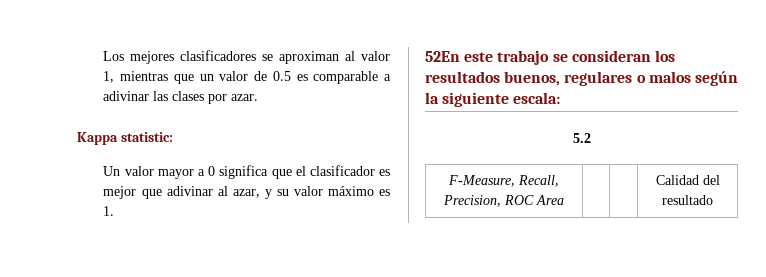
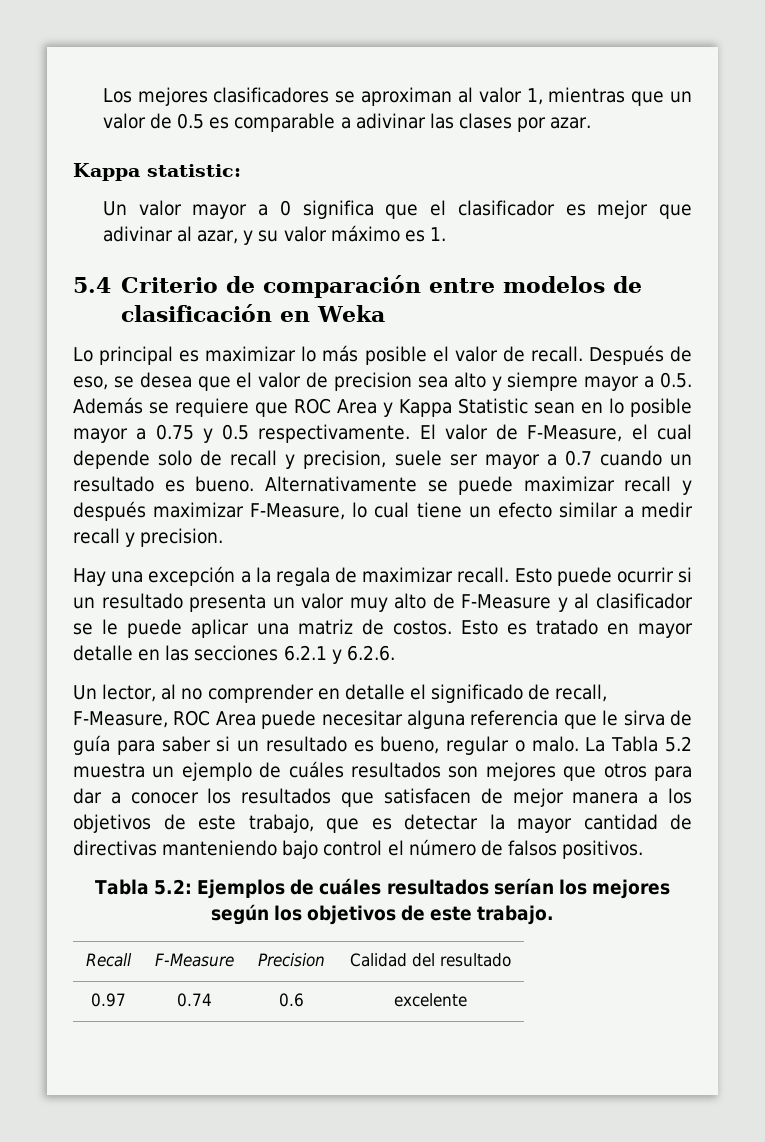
[425,50,675,65] [425,71,738,86] [425,92,561,107] [572,133,591,143] [448,175,559,187] [443,195,564,207] 52En este trabajo se consideran los resultados buenos, regulares o malos según la siguiente escala: // 5.2 // F-Measure, Recall, Precision, ROC Area | | -> [73,275,642,298] [120,304,386,322] [73,345,692,365] [73,372,692,391] [73,397,692,417] [73,424,692,443] [73,450,692,469] [73,476,692,495] [73,501,694,521] [73,528,224,547] [73,566,692,586] [73,593,694,612] [73,619,693,638] [73,645,395,664] [73,684,608,703] [73,710,692,729] [73,735,692,755] [73,761,692,781] [73,788,692,807] [73,814,692,833] [73,839,644,859] [94,878,671,899] [210,904,555,925] [85,953,132,967] [154,953,234,967] [257,953,325,967] 5.4 Criterio de comparación entre modelos de clasificación en Weka // Lo principal es maximizar lo más posible el valor de recall. Después de eso, se desea que el valor de precision sea alto y siempre mayor a 0.5. Además se requiere que ROC Area y Kappa Statistic sean en lo posible mayor a 0.75 y 0.5 respectivamente. El valor de F-Measure, el cual depende solo de recall y precision, suele ser mayor a 0.7 cuando un resultado es bueno. Alternativamente se puede maximizar recall y después maximizar F-Measure, lo cual tiene un efecto similar a medir recall y precision. // Hay una excepción a la regala de maximizar recall. Esto puede ocurrir si un resultado presenta un valor muy alto de F-Measure y al clasificador se le puede aplicar una matriz de costos. Esto es tratado en mayor detalle en las secciones 6.2.1 y 6.2.6. // Un lector, al no comprender en detalle el significado de recall, F-Measure, ROC Area puede necesitar alguna referencia que le sirva de guía para saber si un resultado es bueno, regular o malo. La Tabla 5.2 muestra un ejemplo de cuáles resultados son mejores que otros para dar a conocer los resultados que satisfacen de mejor manera a los objetivos de este trabajo, que es detectar la mayor cantidad de directivas manteniendo bajo control el número de falsos positivos. // Tabla 5.2: Ejemplos de cuáles resultados serían los mejores según los objetivos de este trabajo. // Recall | F-Measure | Precision
(713, 200) none -> [90,993,126,1007] [176,993,212,1007] [278,993,304,1007] [393,993,467,1007] // 0.97 | 0.74 | 0.6 | excelente

